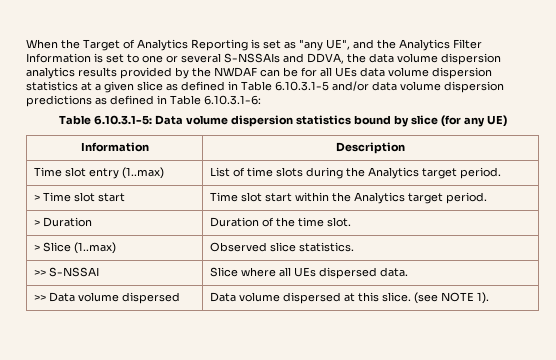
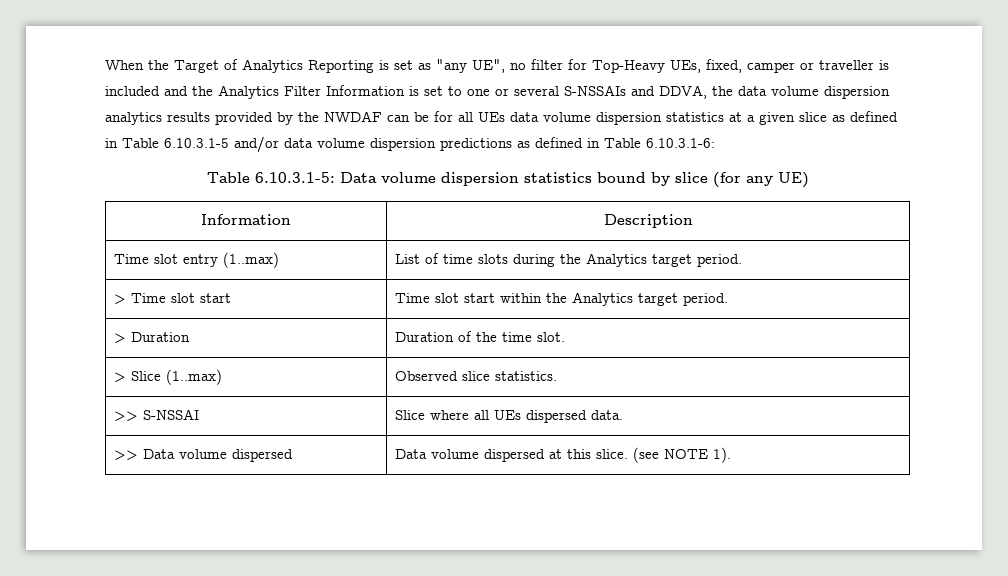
(350, 44) none -> [510,59,889,73] [105,86,160,96] no filter for Top-Heavy UEs, fixed, camper or traveller is included

